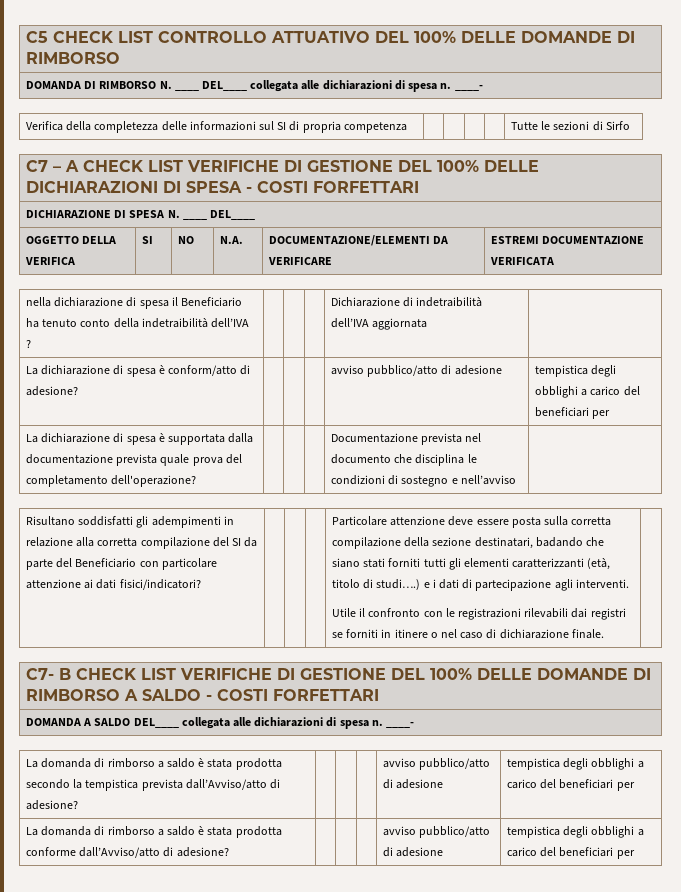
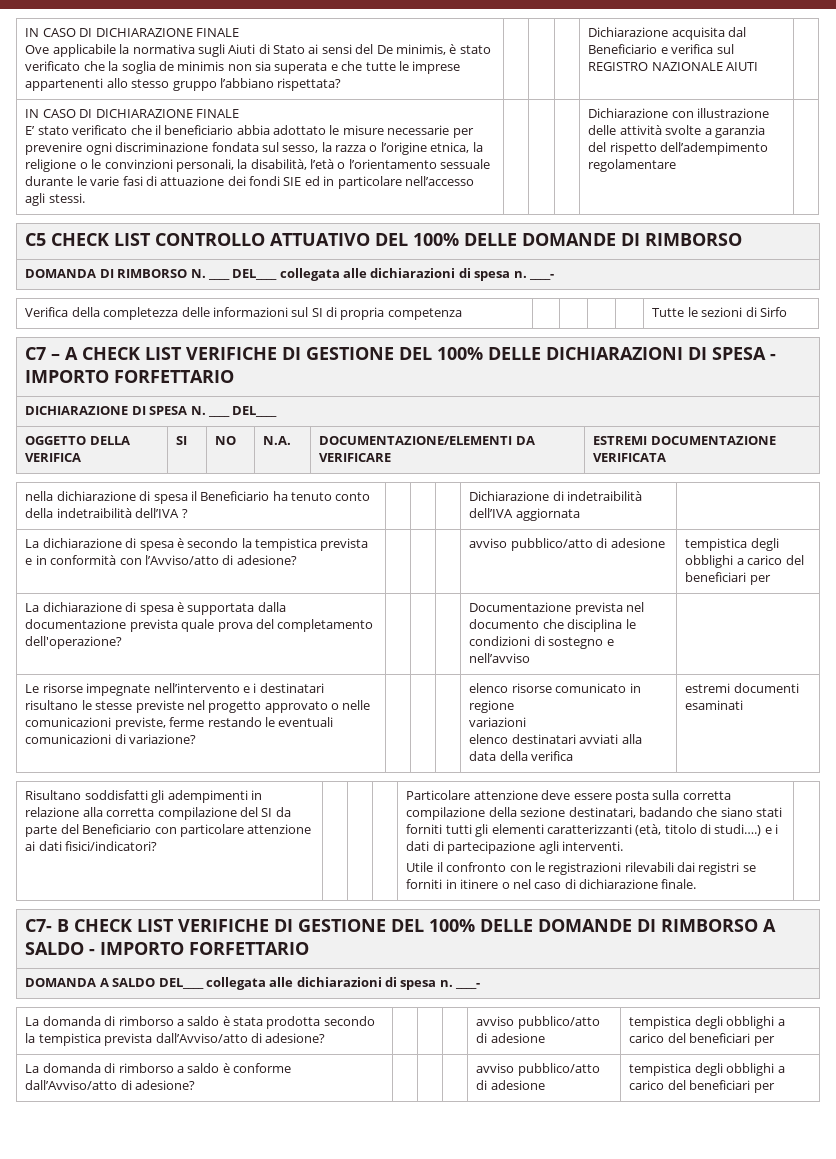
(25, 37) none -> [25,28,239,37] [25,44,491,57] [25,61,461,74] [25,78,342,91] [588,27,747,40] [588,44,734,54] [588,62,759,71] [25,109,239,118] [25,125,474,138] [25,142,483,155] [25,159,491,172] [25,176,474,189] [25,193,85,206] [588,108,770,118] [588,125,765,138] [588,142,769,155] [588,159,677,172] IN CASO DI DICHIARAZIONE FINALE // Ove applicabile la normativa sugli Aiuti di Stato ai sensi del De minimis, è stato verificato che la soglia de minimis non sia superata e che tutte le imprese appartenenti allo stesso gruppo l’abbiano rispettata? | | | | Dichiarazione acquisita dal Beneficiario e verifica sul REGISTRO NAZIONALE AIUTI | // IN CASO DI DICHIARAZIONE FINALE // E’ stato verificato che il beneficiario abbia adottato le misure necessarie per prevenire ogni discriminazione fondata sul sesso, la razza o l’origine etnica, la religione o le convinzioni personali, la disabilità, l’età o l’orientamento sessuale durante le varie fasi di attuazione dei fondi SIE ed in particolare nell’accesso agli stessi. | | | | Dichiarazione con illustrazione delle attività svolte a garanzia del rispetto dell’adempimento regolamentare | //
[256,181,419,193] COSTI FORFETTARI -> [25,370,235,383] IMPORTO FORFETTARIO
[167,365,237,376] conform/atto -> [187,538,369,551] [25,555,219,565] secondo la tempistica prevista e in conformità con l’Avviso/atto
(516, 480) none -> [25,683,324,696] [25,700,371,713] [25,717,334,730] [25,734,197,744] [469,683,641,693] [469,700,515,713] [469,717,527,727] [469,734,642,744] [469,751,574,761] [685,683,799,693] [685,700,744,710] // Le risorse impegnate nell’intervento e i destinatari risultano le stesse previste nel progetto approvato o nelle comunicazioni previste, ferme restando le eventuali comunicazioni di variazione? | | | | elenco risorse comunicato in regione // variazioni // elenco destinatari avviati alla data della verifica | estremi documenti esaminati
[216,689,379,701] COSTI FORFETTARI -> [100,942,310,955] IMPORTO FORFETTARIO
[207,826,282,838] stata prodotta -> (230, 1068) none

